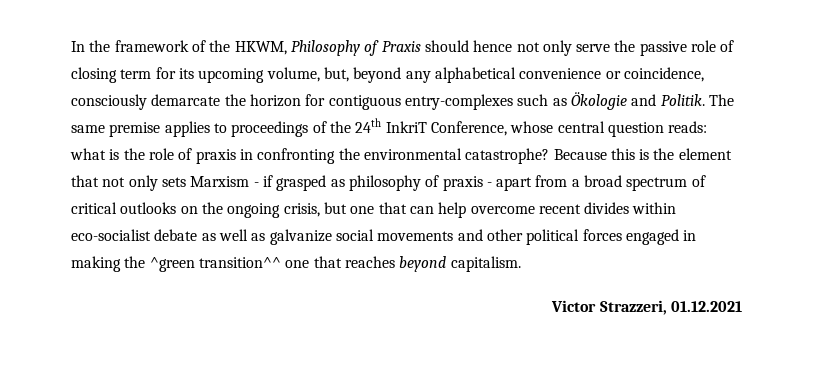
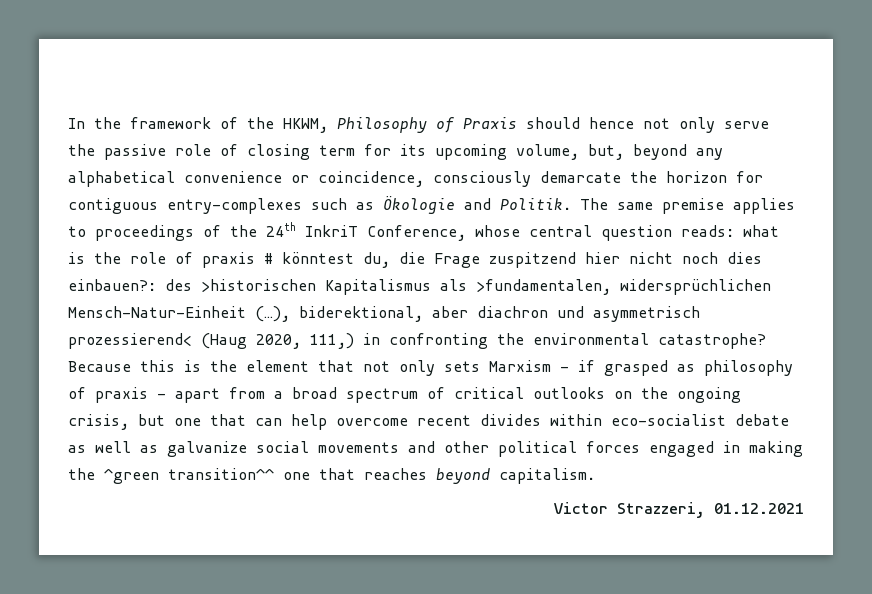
(236, 156) none -> [264,252,762,268] [68,279,771,295] [68,306,700,322] [68,333,354,349] # könntest du, die Frage zuspitzend hier nicht noch dies einbauen?: des >historischen Kapitalismus als >fundamentalen, widersprüchlichen Mensch-Natur-Einheit (…), biderektional, aber diachron und asymmetrisch prozessierend< (Haug 2020, 111,)

